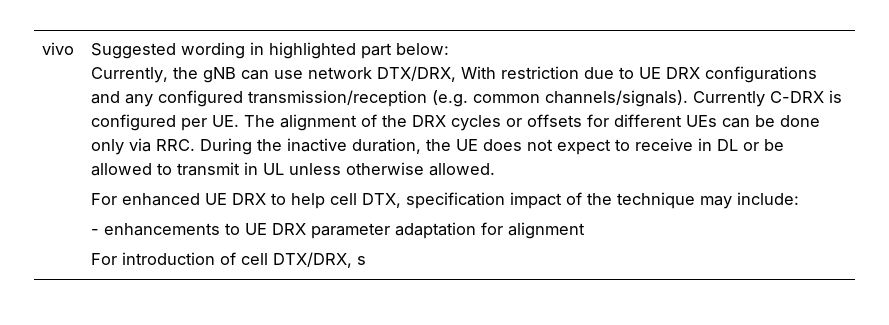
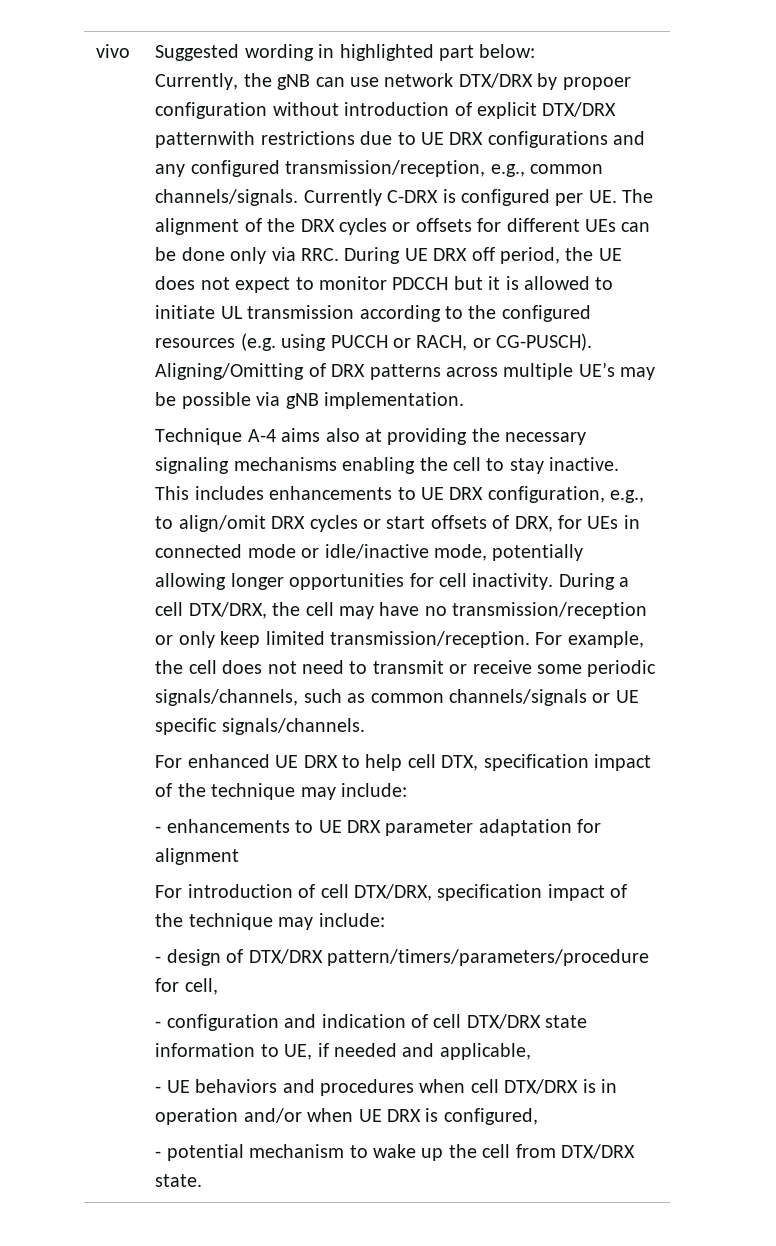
[377,66,580,82] DTX/DRX, With restriction -> [458,73,631,90] [155,102,617,119] [155,131,355,148] DTX/DRX by propoer configuration without introduction of explicit DTX/DRX patternwith restrictions
[248,90,689,107] transmission/reception (e.g. common channels/signals). -> [285,160,603,177] [155,189,299,206] transmission/reception, e.g., common channels/signals.
[257,138,422,154] the inactive duration, -> [404,247,560,264] UE DRX off period,
[635,138,785,151] [91,162,496,176] receive in DL or be allowed to transmit in UL unless otherwise allowed. -> [318,276,614,290] [155,305,591,322] [155,333,593,351] [155,362,656,380] [155,392,464,409] [155,428,587,445] [155,457,620,474] [155,486,645,503] [155,515,640,532] [155,544,584,561] [155,573,630,590] [155,602,648,619] [155,631,644,648] [155,660,657,677] [155,689,639,706] [155,718,365,735] monitor PDCCH but it is allowed to initiate UL transmission according to the configured resources (e.g. using PUCCH or RACH, or CG-PUSCH). Aligning/Omitting of DRX patterns across multiple UE’s may be possible via gNB implementation. // Technique A-4 aims also at providing the necessary signaling mechanisms enabling the cell to stay inactive. This includes enhancements to UE DRX configuration, e.g., to align/omit DRX cycles or start offsets of DRX, for UEs in connected mode or idle/inactive mode, potentially allowing longer opportunities for cell inactivity. During a cell DTX/DRX, the cell may have no transmission/reception or only keep limited transmission/reception. For example, the cell does not need to transmit or receive some periodic signals/channels, such as common channels/signals or UE specific signals/channels.
[357,256,367,265] s -> [437,884,628,901] [155,913,385,930] [155,949,649,966] [155,978,218,995] [155,1014,588,1031] [155,1043,531,1060] [155,1079,617,1096] [155,1108,538,1125] [155,1144,635,1161] [155,1174,203,1187] specification impact of the technique may include: // - design of DTX/DRX pattern/timers/parameters/procedure for cell, // - configuration and indication of cell DTX/DRX state information to UE, if needed and applicable, // - UE behaviors and procedures when cell DTX/DRX is in operation and/or when UE DRX is configured, // - potential mechanism to wake up the cell from DTX/DRX state.

